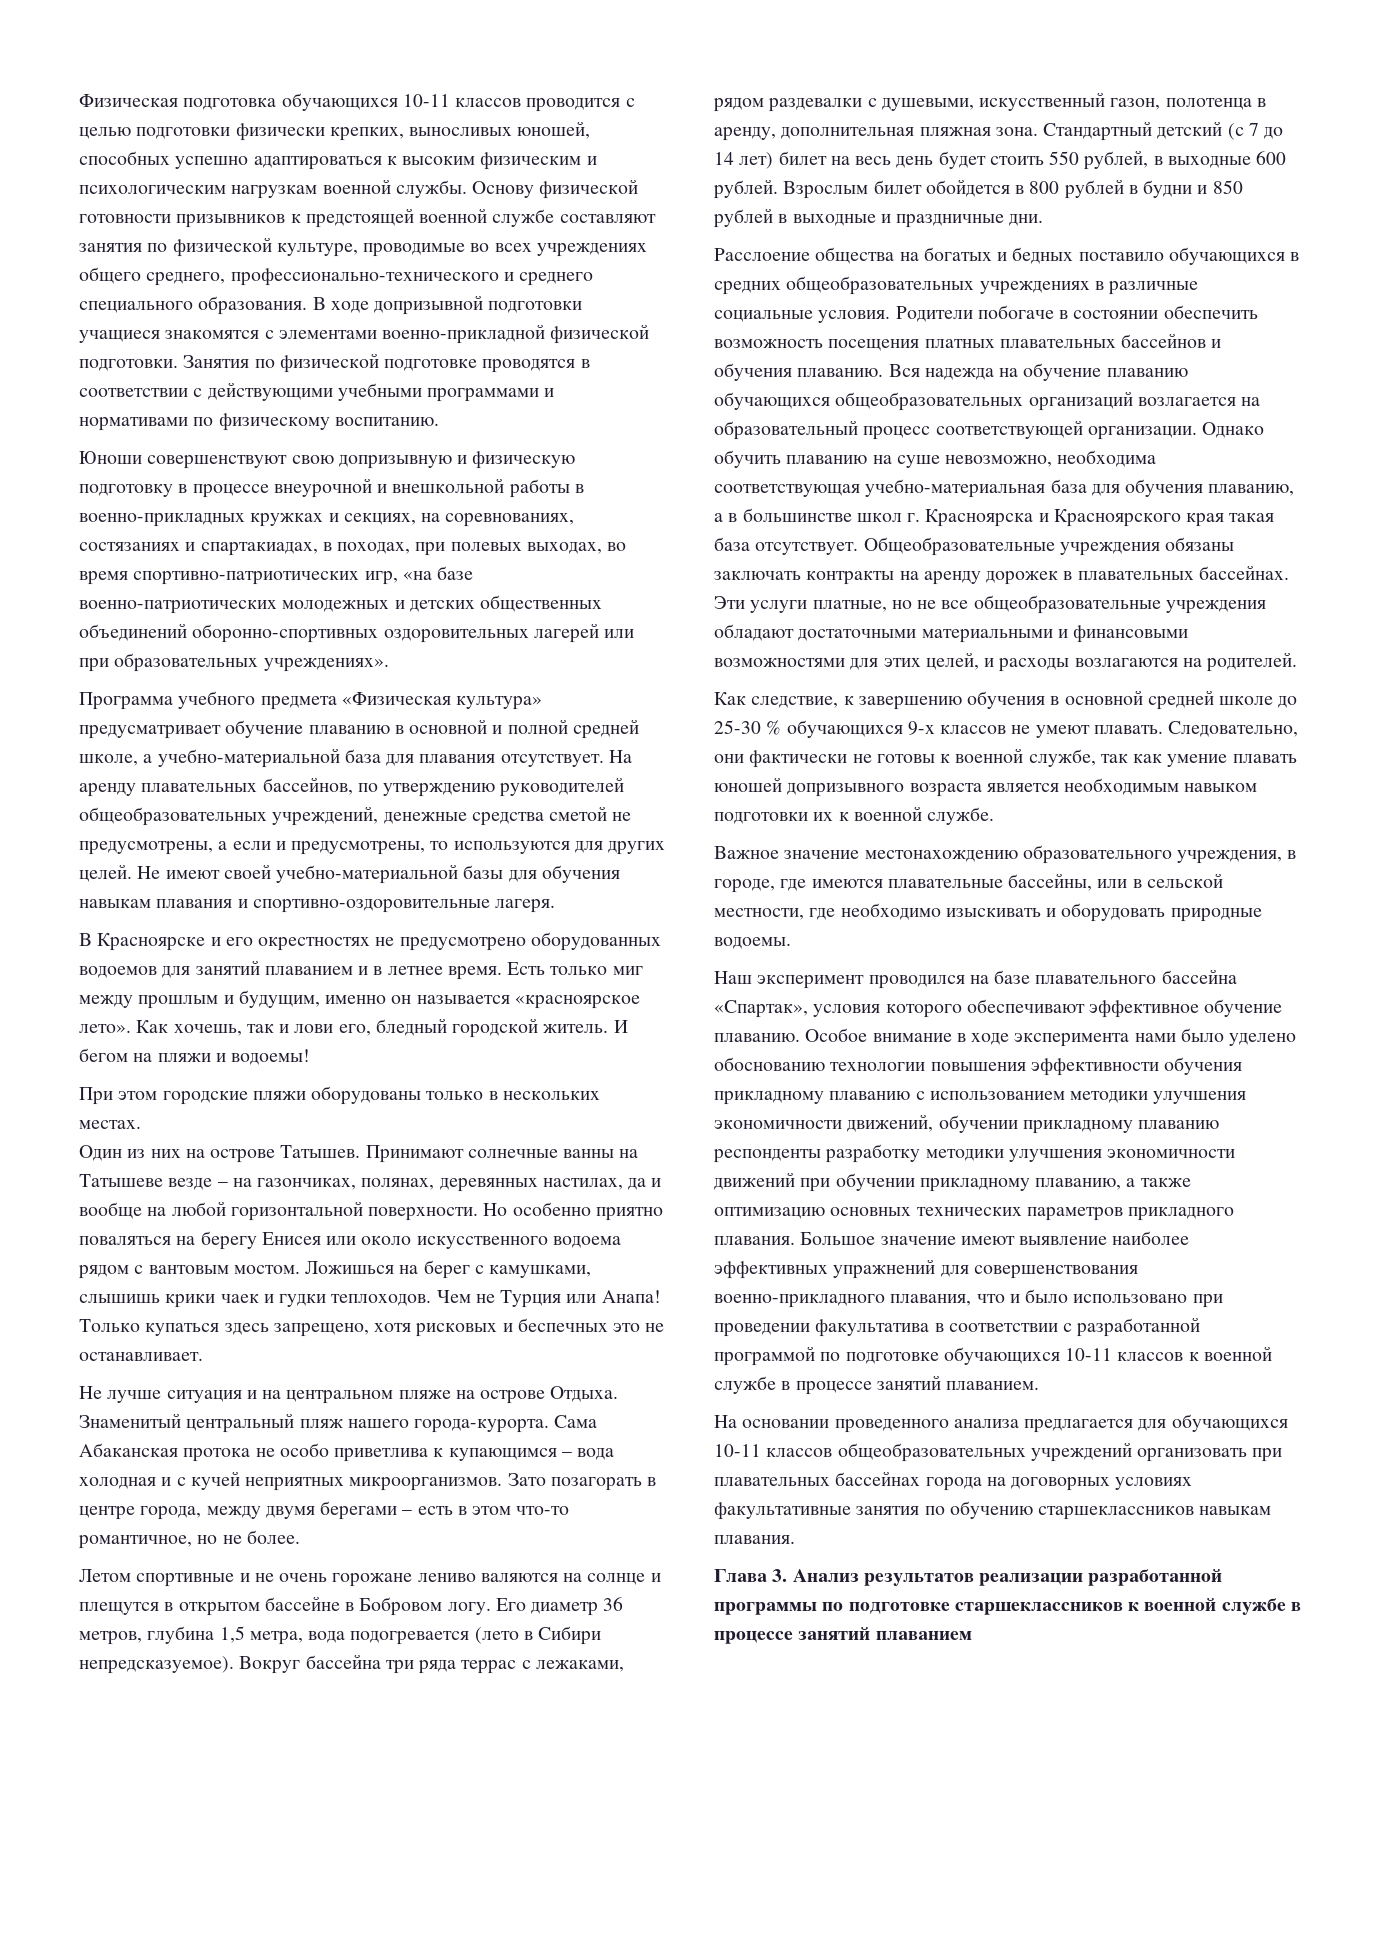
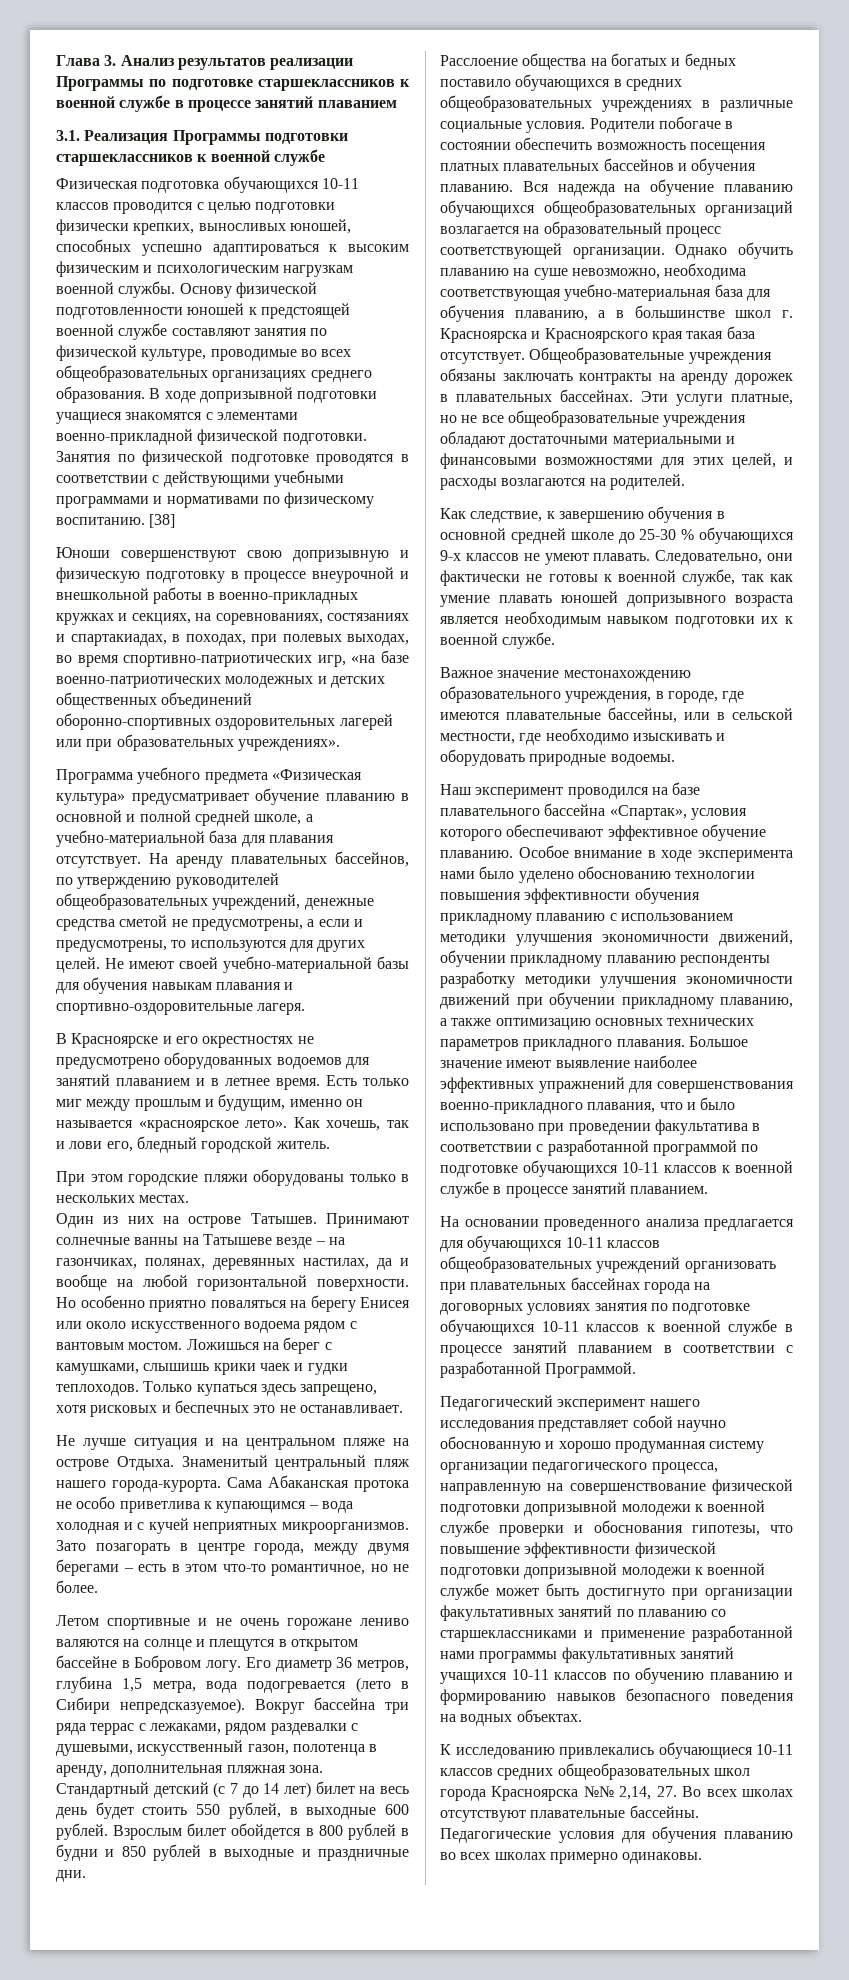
(79, 100) none -> [56,55,354,70] [56,76,410,91] [56,95,397,112] [56,130,348,145] [56,149,325,166] Глава 3. Анализ результатов реализации Программы по подготовке старшеклассников к военной службе в процессе занятий плаванием // 3.1. Реализация Программы подготовки старшеклассников к военной службе //
[79,214,286,228] готовности призывников -> [56,303,245,319] подготовленности юношей
[536,243,647,257] [79,267,594,286] [79,301,193,313] учреждениях общего среднего, профессионально-технического и среднего специального -> [56,365,372,382] общеобразовательных организациях среднего
(439, 421) none -> [149,514,176,528] [38]
[613,1020,628,1033] [79,1048,311,1065] И бегом на пляжи и водоемы! -> (330, 1145) none
[436,1290,661,1308] Чем не Турция или Анапа! -> (139, 1390) none
[714,1501,1272,1520] [714,1535,795,1544] [714,1569,1223,1586] [714,1598,1301,1615] [714,1627,972,1644] факультативные занятия по обучению старшеклассников навыкам плавания. // Глава 3. Анализ результатов реализации разработанной программы по подготовке старшеклассников к военной службе в процессе занятий плаванием -> [594,1303,751,1315] [440,1319,793,1336] [440,1341,793,1357] [440,1361,637,1378] [440,1395,700,1411] [440,1415,726,1432] [440,1436,765,1453] [440,1462,718,1474] [440,1479,793,1495] [440,1500,766,1516] [440,1520,793,1537] [440,1542,716,1558] [440,1563,766,1579] [440,1583,793,1600] [440,1605,727,1621] [440,1625,793,1642] [440,1647,734,1663] [440,1667,793,1684] [440,1688,794,1705] [440,1709,582,1726] [440,1742,793,1759] [440,1763,750,1780] [440,1786,793,1801] [440,1805,699,1822] [440,1826,793,1843] [440,1852,703,1864] занятия по подготовке обучающихся 10-11 классов к военной службе в процессе занятий плаванием в соответствии с разработанной Программой. // Педагогический эксперимент нашего исследования представляет собой научно обоснованную и хорошо продуманная систему организации педагогического процесса, направленную на совершенствование физической подготовки допризывной молодежи к военной службе проверки и обоснования гипотезы, что повышение эффективности физической подготовки допризывной молодежи к военной службе может быть достигнуто при организации факультативных занятий по плаванию со старшеклассниками и применение разработанной нами программы факультативных занятий учащихся 10-11 классов по обучению плаванию и формированию навыков безопасного поведения на водных объектах. // К исследованию привлекались обучающиеся 10-11 классов средних общеобразовательных школ города Красноярска №№ 2,14, 27. Во всех школах отсутствуют плавательные бассейны. Педагогические условия для обучения плаванию во всех школах примерно одинаковы.

